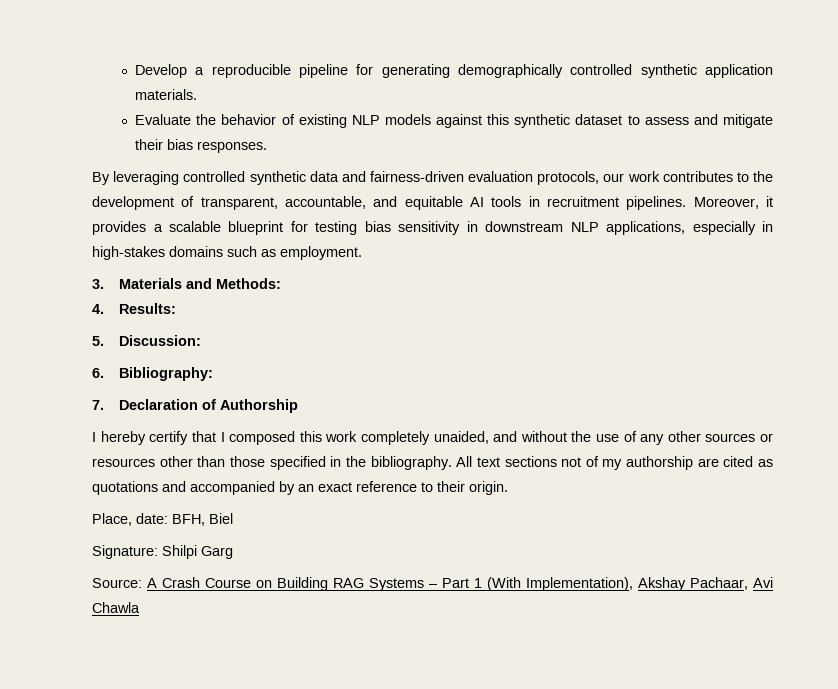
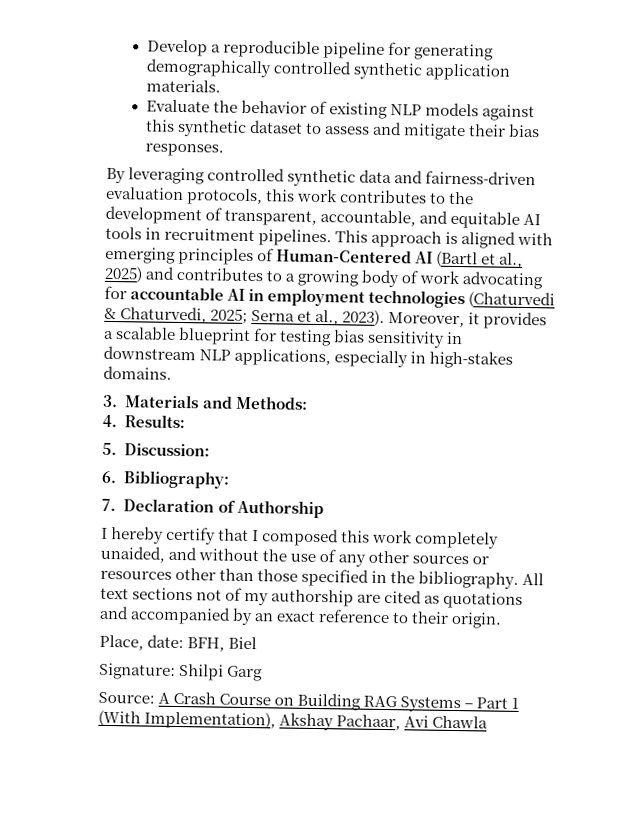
[603,173,625,182] our -> [265,189,295,202] this
(687, 203) none -> [334,230,554,249] [104,246,524,268] [103,265,545,290] [103,285,556,309] [103,306,386,326] This approach is aligned with emerging principles of Human-Centered AI (Bartl et al., 2025) and contributes to a growing body of work advocating for accountable AI in employment technologies (Chaturvedi & Chaturvedi, 2025; Serna et al., 2023).
[169,246,363,260] domains such as employment. -> [102,365,172,380] domains.

